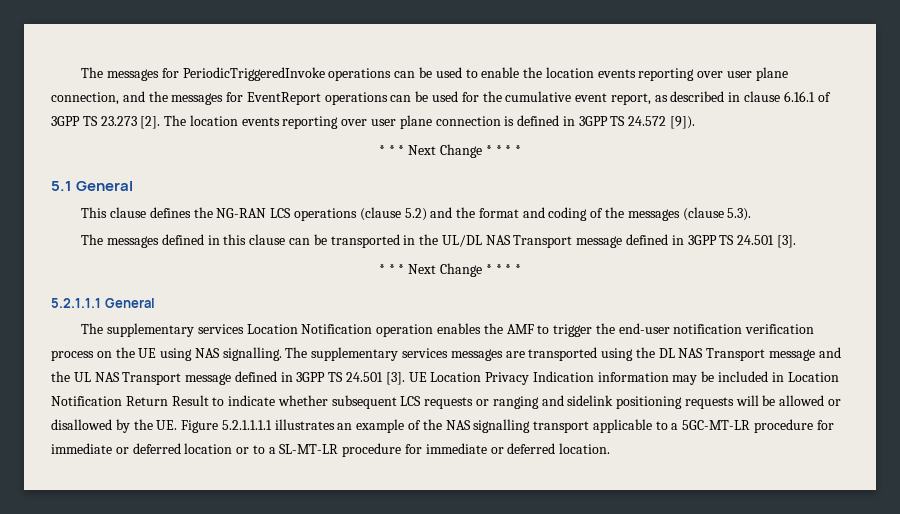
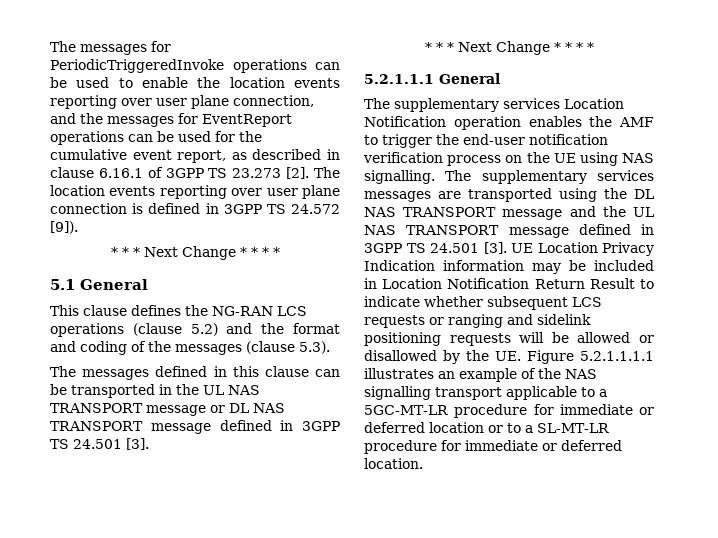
[441,235,573,248] UL/DL NAS Transport -> [203,385,260,395] [50,403,285,416] [50,421,143,431] UL NAS TRANSPORT message or DL NAS TRANSPORT
[706,348,766,361] Transport -> [403,207,497,217] TRANSPORT
[122,372,182,385] Transport -> [406,225,500,235] TRANSPORT

